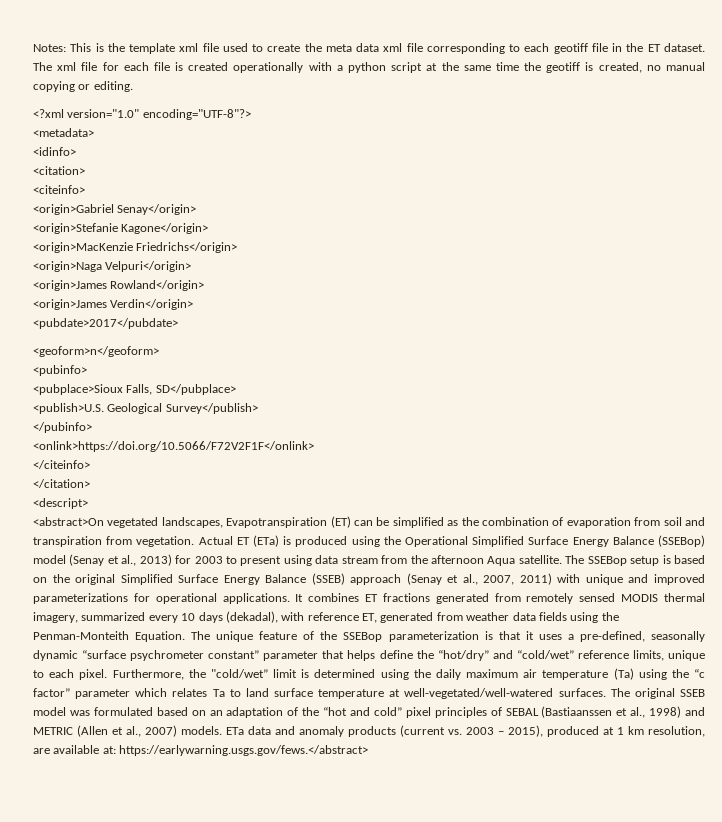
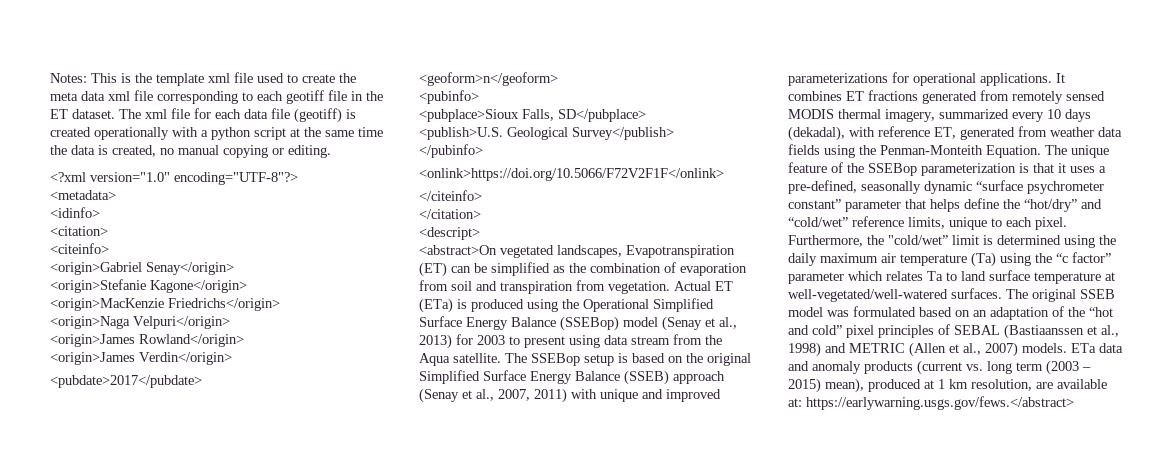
[153,62,170,71] file -> [244,108,342,123] data file (geotiff)
[546,62,581,73] geotiff -> [71,145,95,155] data
[431,555,484,564] afternoon -> (722, 340) none
[466,725,543,737] 2003 – 2015), -> [987,360,1091,375] [788,378,864,393] long term (2003 – 2015) mean),

